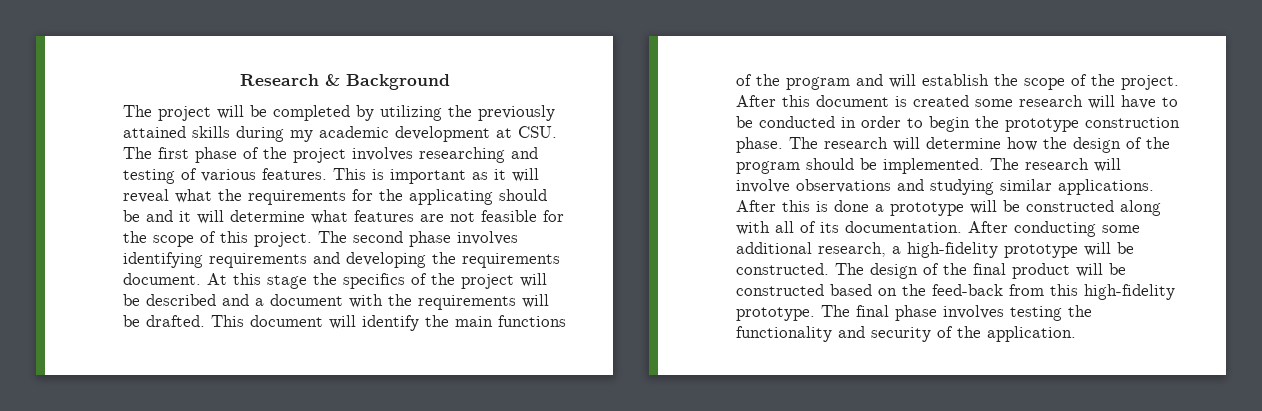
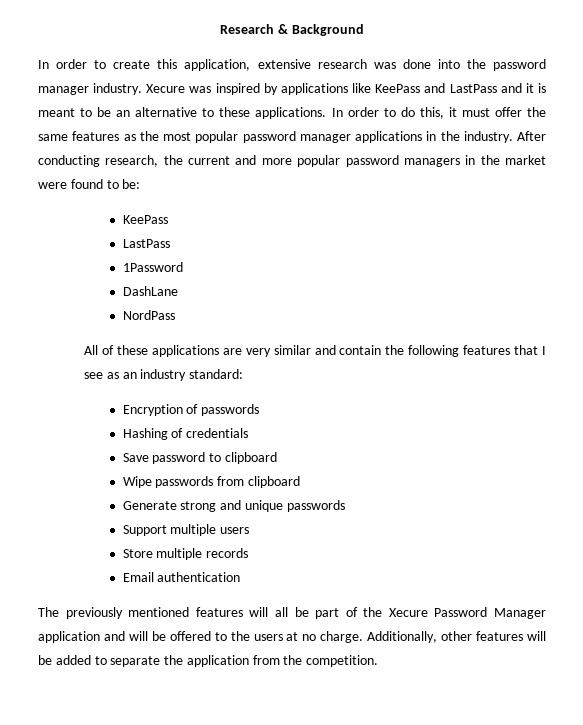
[123,105,555,121] [123,126,557,142] [123,147,538,163] [123,168,539,184] [123,189,547,205] [123,210,564,224] [123,231,518,247] [123,252,560,268] [123,273,547,289] [123,294,549,310] [123,315,566,331] [736,74,1179,90] [736,95,1178,109] [736,116,1180,132] [736,137,1170,153] [736,158,1121,174] [736,179,1154,195] [736,200,1161,216] [736,221,1140,237] [736,242,1134,258] [736,263,1126,279] [736,284,1175,300] [736,305,1092,321] [736,326,1076,342] The project will be completed by utilizing the previously attained skills during my academic development at CSU. The first phase of the project involves researching and testing of various features. This is important as it will reveal what the requirements for the applicating should be and it will determine what features are not feasible for the scope of this project. The second phase involves identifying requirements and developing the requirements document. At this stage the specifics of the project will be described and a document with the requirements will be drafted. This document will identify the main functions of the program and will establish the scope of the project. After this document is created some research will have to be conducted in order to begin the prototype construction phase. The research will determine how the design of the program should be implemented. The research will involve observations and studying similar applications. After this is done a prototype will be constructed along with all of its documentation. After conducting some additional research, a high-fidelity prototype will be constructed. The design of the final product will be constructed based on the feed-back from this high-fidelity prototype. The final phase involves testing the functionality and security of the application. -> [38,59,546,71] [38,83,546,95] [38,107,546,119] [38,131,546,143] [38,155,546,167] [38,179,141,189] [122,215,168,224] [122,239,170,248] [122,262,183,272] [122,286,178,296] [122,310,175,320] [84,345,547,357] [84,369,244,381] [122,404,260,416] [122,428,249,440] [122,452,277,464] [122,476,300,488] [122,500,345,512] [122,524,250,536] [122,548,249,560] [122,572,241,582] [38,607,546,619] [38,631,546,643] [38,655,379,667] In order to create this application, extensive research was done into the password manager industry. Xecure was inspired by applications like KeePass and LastPass and it is meant to be an alternative to these applications. In order to do this, it must offer the same features as the most popular password manager applications in the industry. After conducting research, the current and more popular password managers in the market were found to be: // KeePass // LastPass // 1Password // DashLane // NordPass // All of these applications are very similar and contain the following features that I see as an industry standard: // Encryption of passwords // Hashing of credentials // Save password to clipboard // Wipe passwords from clipboard // Generate strong and unique passwords // Support multiple users // Store multiple records // Email authentication // The previously mentioned features will all be part of the Xecure Password Manager application and will be offered to the users at no charge. Additionally, other features will be added to separate the application from the competition.

